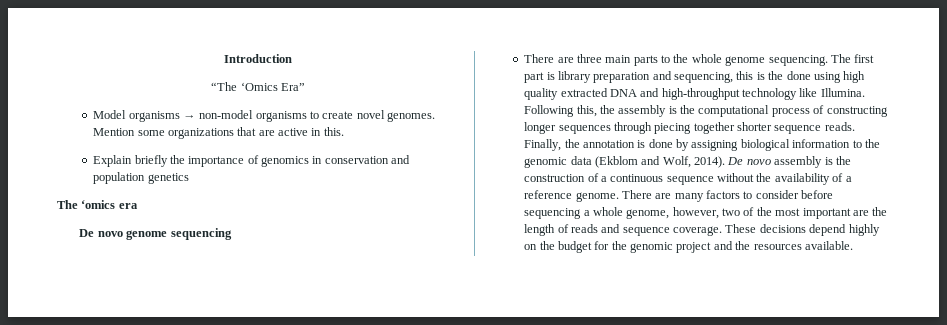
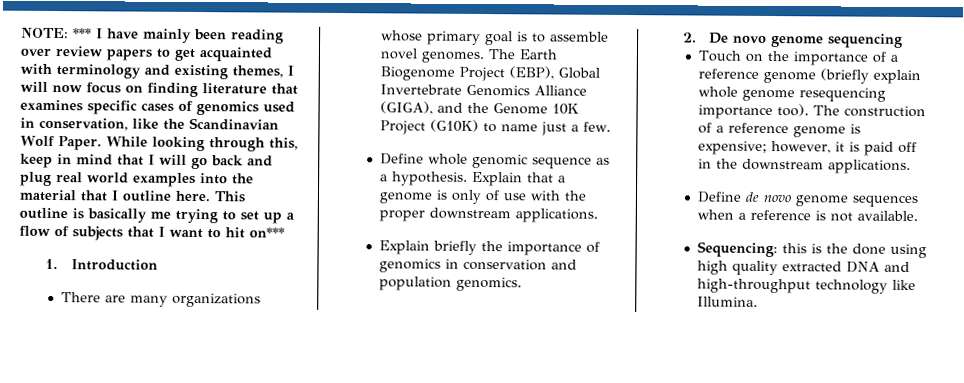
[224,54,292,63] [211,82,305,91] [93,110,436,122] [93,127,344,139] Introduction // “The ‘Omics Era” // Model organisms → non-model organisms to create novel genomes. Mention some organizations that are active in this. -> [21,27,284,44] [20,46,272,62] [20,63,294,80] [20,81,298,98] [20,99,295,116] [20,117,279,131] [20,135,298,152] [20,153,273,170] [20,171,254,187] [19,189,245,203] [19,207,295,224] [19,225,285,241] [45,258,159,271] [61,292,262,308] [381,30,610,46] [380,48,558,64] [380,66,601,82] [380,84,588,97] [380,101,580,115] [380,119,612,136] [380,153,611,169] [380,171,567,187] [379,189,588,204] [379,207,599,223] NOTE: *** I have mainly been reading over review papers to get acquainted with terminology and existing themes, I will now focus on finding literature that examines specific cases of genomics used in conservation, like the Scandinavian Wolf Paper. While looking through this, keep in mind that I will go back and plug real world examples into the material that I outline here. This outline is basically me trying to set up a flow of subjects that I want to hit on*** // 1. Introduction // There are many organizations whose primary goal is to assemble novel genomes. The Earth Biogenome Project (EBP), Global Invertebrate Genomics Alliance (GIGA), and the Genome 10K Project (G10K) to name just a few. // Define whole genomic sequence as a hypothesis. Explain that a genome is only of use with the proper downstream applications.
[147,173,189,184] [57,200,138,209] genetics // The ‘omics era // -> [456,276,523,292] [683,32,698,43] genomics. // 2.
[524,54,875,66] [524,71,734,83] There are three main parts to the whole genome sequencing. The first part is library preparation and sequencing, -> [698,50,899,66] [698,68,922,85] [698,86,887,102] [698,104,927,120] [698,122,862,138] [698,140,918,156] [698,158,912,174] [697,191,919,208] [697,209,919,222] [697,241,779,258] Touch on the importance of a reference genome (briefly explain whole genome resequencing importance too). The construction of a reference genome is expensive; however, it is paid off in the downstream applications. // Define de novo genome sequences when a reference is not available. // Sequencing:
[524,105,888,117] [524,122,855,134] [524,139,880,151] [524,156,851,168] [524,173,852,185] [524,190,834,202] [524,207,888,219] [524,224,880,236] [524,241,853,253] Following this, the assembly is the computational process of constructing longer sequences through piecing together shorter sequence reads. Finally, the annotation is done by assigning biological information to the genomic data (Ekblom and Wolf, 2014). De novo assembly is the construction of a continuous sequence without the availability of a reference genome. There are many factors to consider before sequencing a whole genome, however, two of the most important are the length of reads and sequence coverage. These decisions depend highly on the budget for the genomic project and the resources available. -> (759, 301) none

